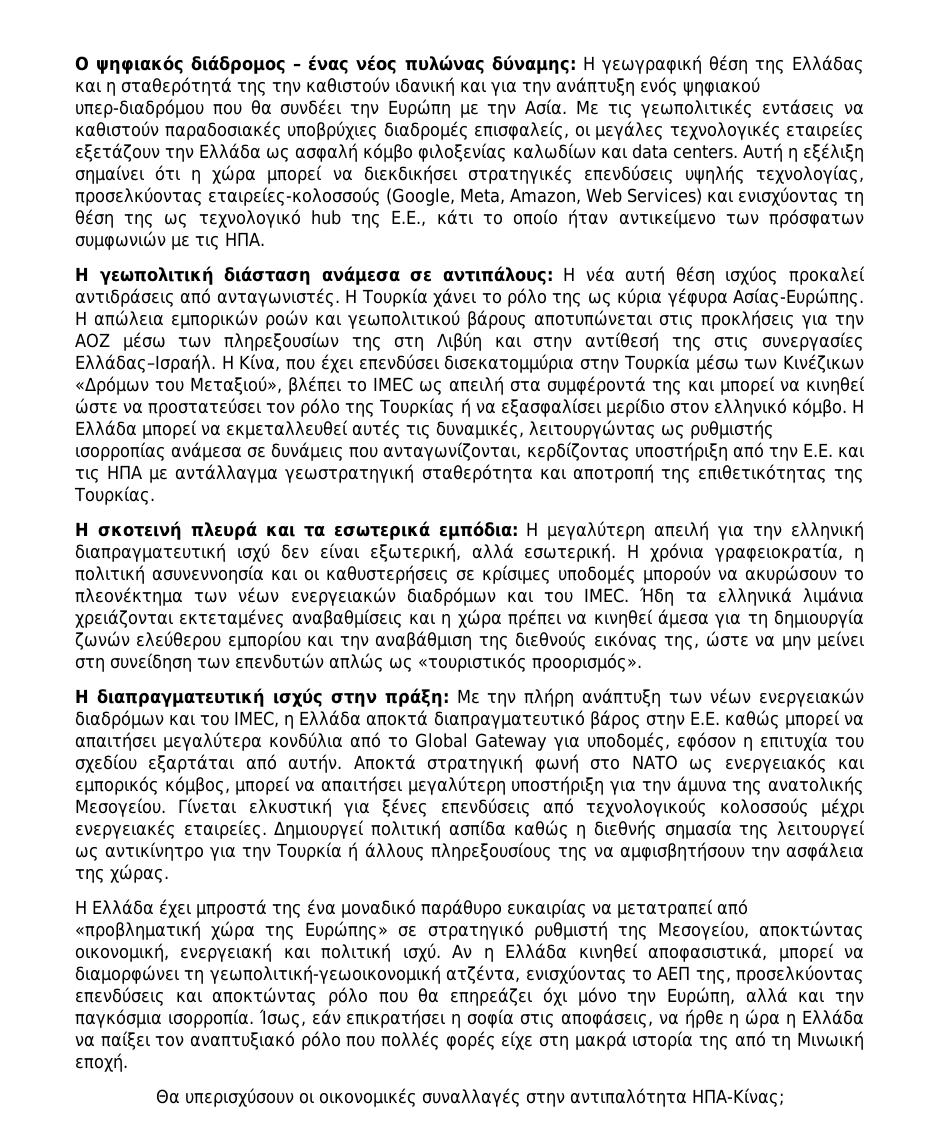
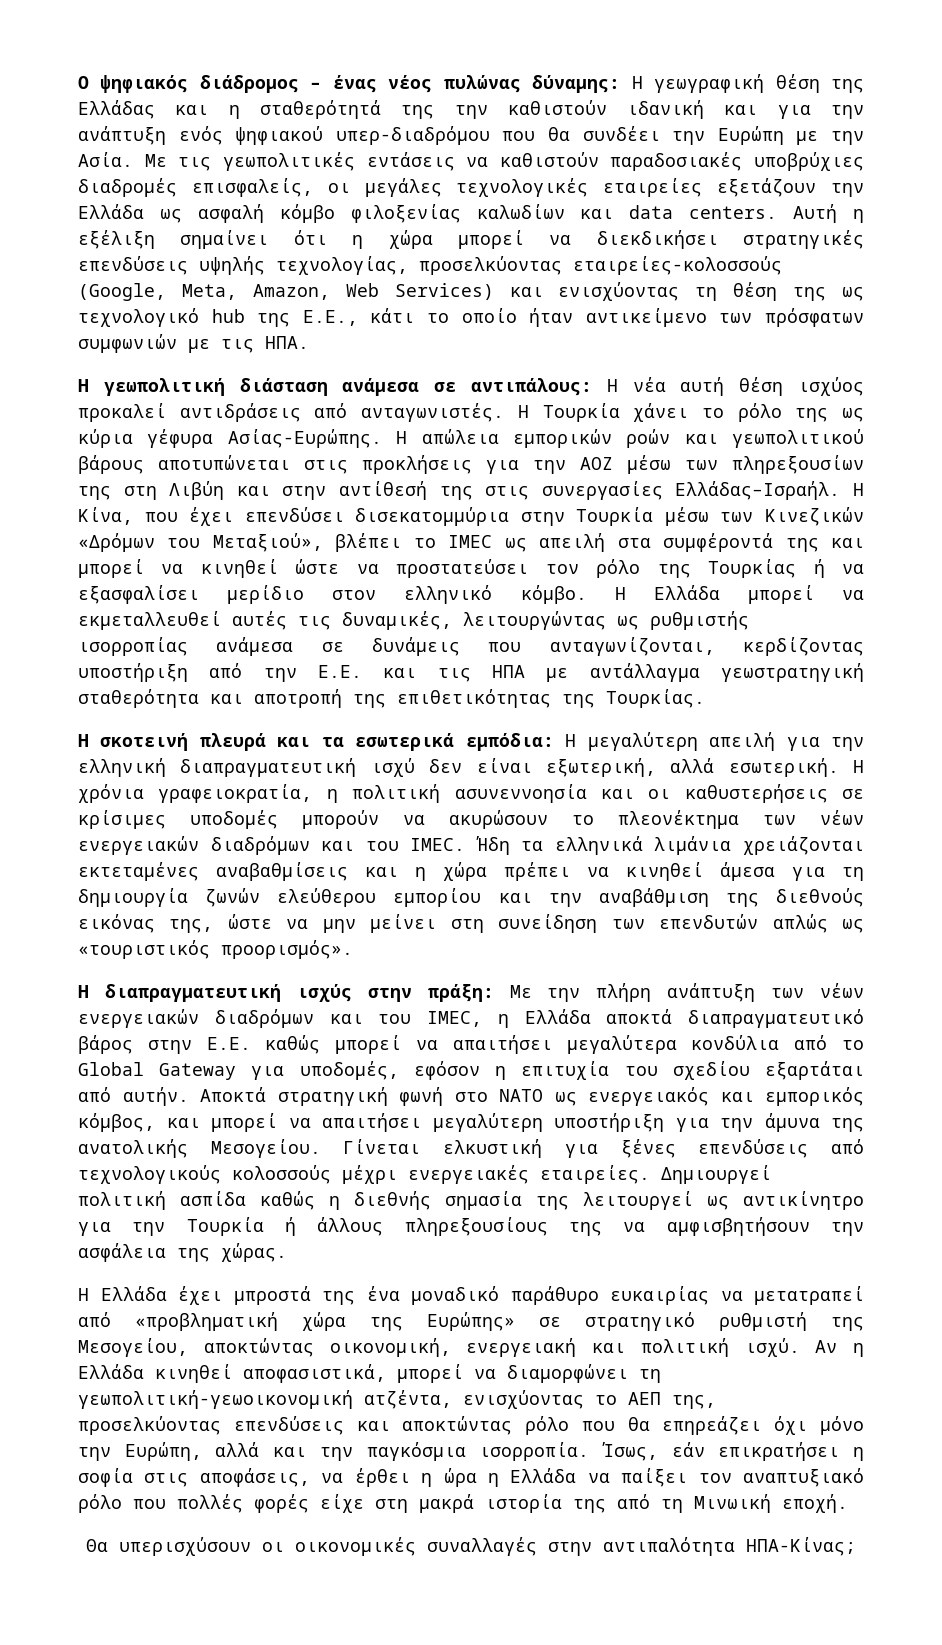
[783,354,865,373] Κινέζικων -> [764,507,864,526] Κινεζικών
(230, 785) none -> [166,1118,200,1128] και
[684,1009,724,1028] ήρθε -> [354,1468,410,1487] έρθει

